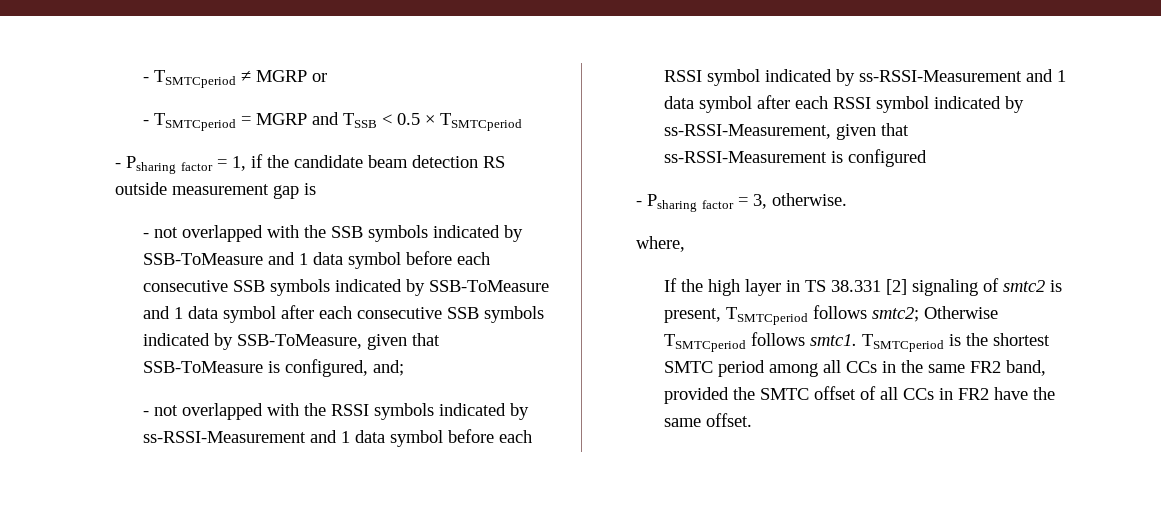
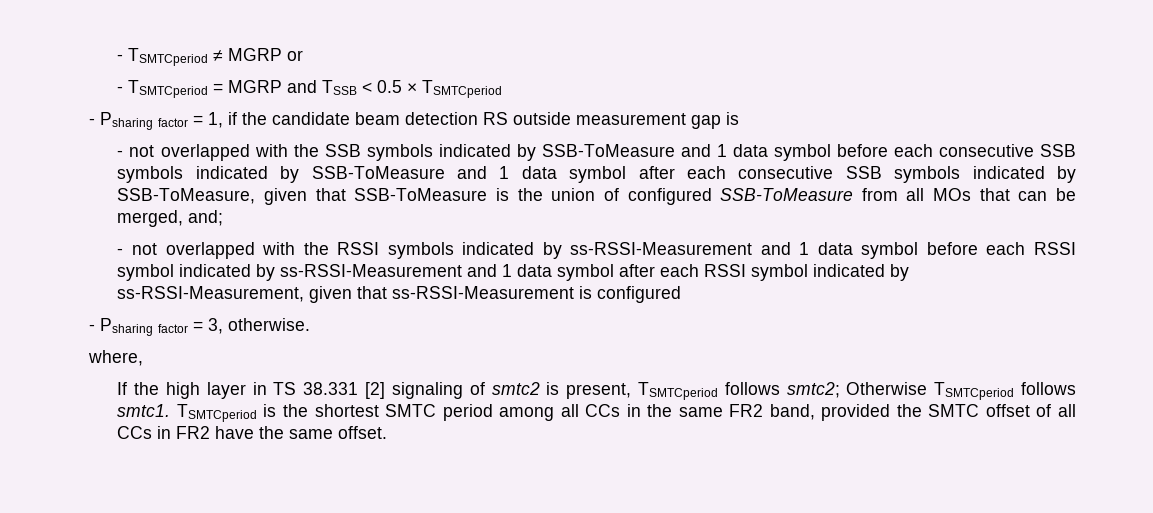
[284,359,368,377] configured, -> [517,188,1076,205] [117,210,184,227] the union of configured SSB-ToMeasure from all MOs that can be merged,

